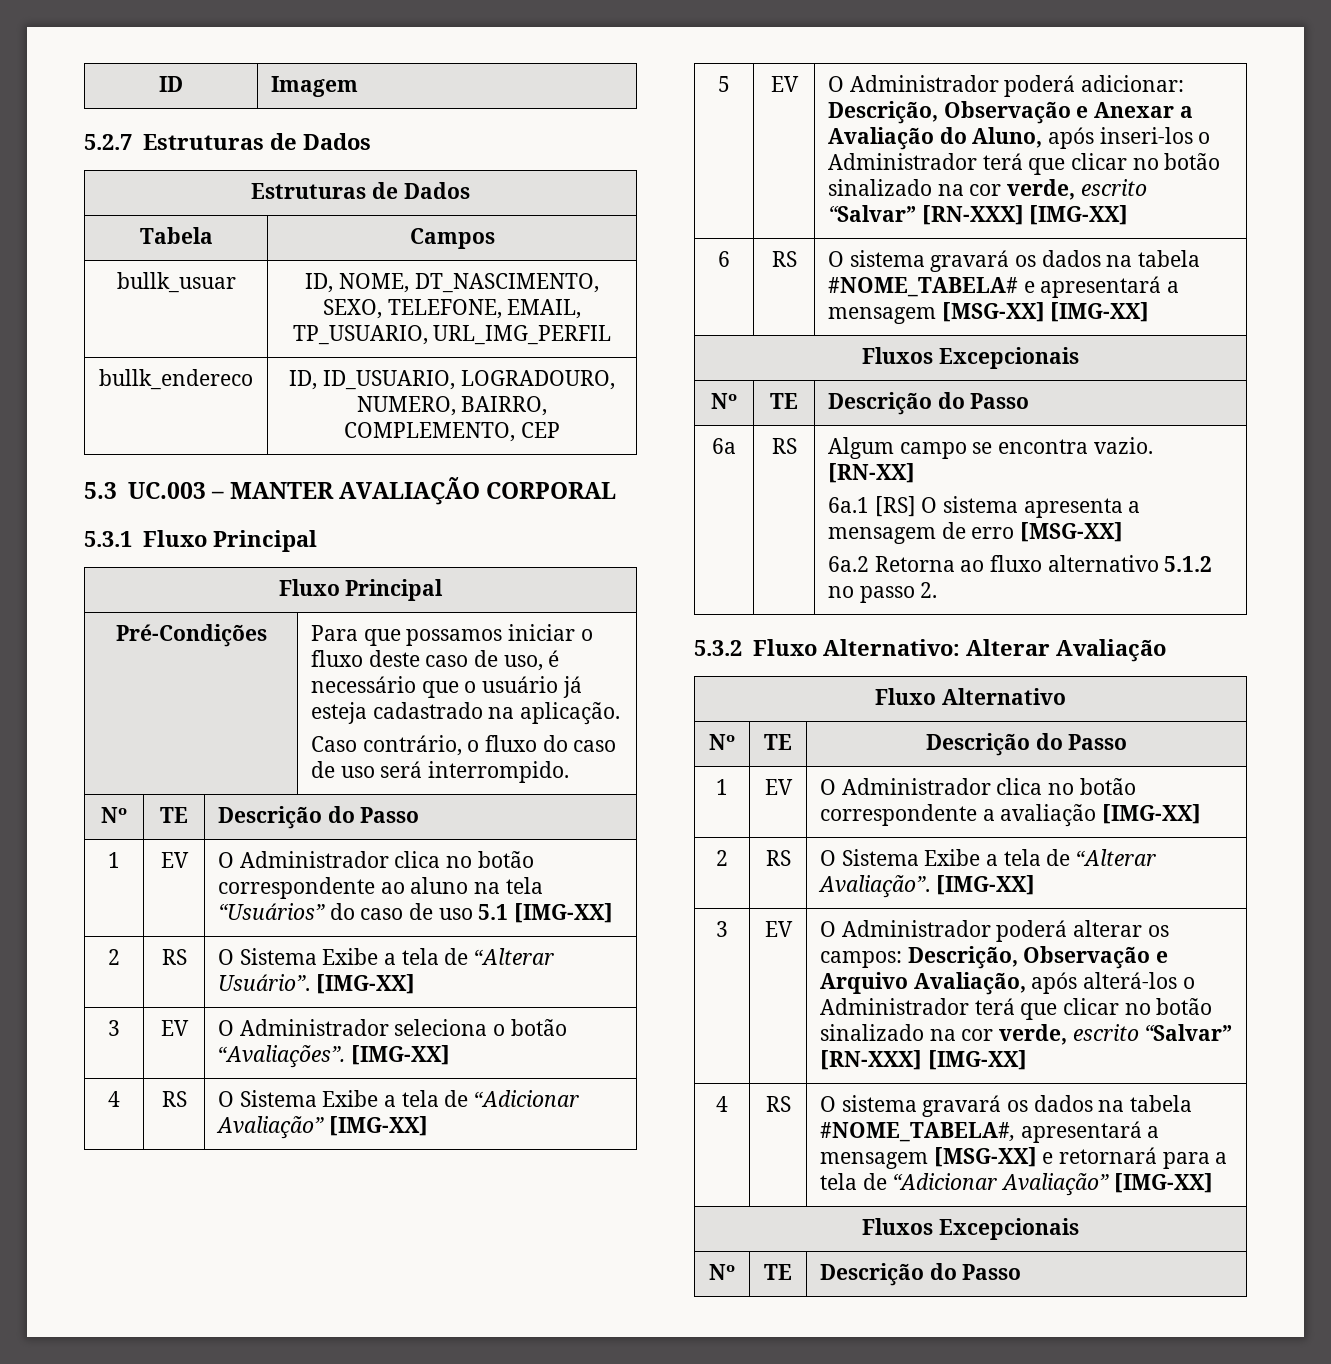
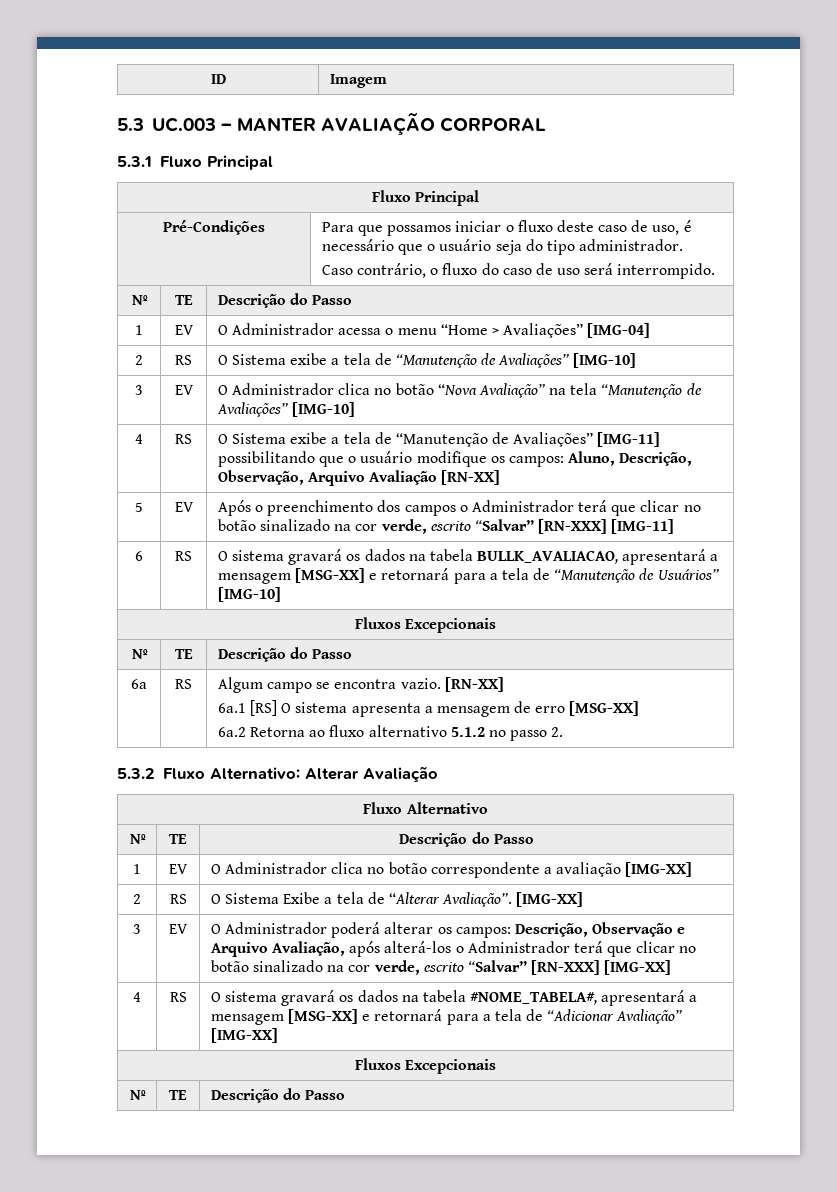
[84,133,371,150] [251,182,470,199] [139,227,213,244] [409,228,495,249] [116,272,236,293] [305,273,599,293] [322,299,582,319] [292,325,612,345] [99,369,253,390] [289,370,615,390] [356,396,548,416] [344,422,560,442] // 5.2.7 Estruturas de Dados // Estruturas de Dados // Tabela | Campos // bullk_usuar | ID, NOME, DT_NASCIMENTO, SEXO, TELEFONE, EMAIL, TP_USUARIO, URL_IMG_PERFIL // bullk_endereco | ID, ID_USUARIO, LOGRADOURO, NUMERO, BAIRRO, COMPLEMENTO, CEP -> (387, 81) none
[562,676,582,698] [311,702,621,725] já esteja cadastrado na aplicação. -> [495,239,684,255] seja do tipo administrador.
[394,851,534,868] [218,877,543,899] [218,903,614,923] [108,949,120,965] [161,949,187,965] [218,948,555,965] [218,974,415,994] [108,1020,120,1036] [160,1020,189,1036] [218,1019,567,1036] [218,1045,450,1068] clica no botão correspondente ao aluno na tela “Usuários” do caso de uso 5.1 [IMG-XX] // 2 | RS | O Sistema Exibe a tela de “Alterar Usuário”. [IMG-XX] // 3 | EV | O Administrador seleciona o botão “Avaliações”. [IMG-XX] -> [338,323,651,338] [135,355,143,365] [175,355,192,365] [217,353,637,368] [135,385,143,395] [174,385,194,395] [217,383,702,398] [216,402,355,417] acessa o menu “Home > Avaliações” [IMG-04] // 2 | RS | O Sistema exibe a tela de “Manutenção de Avaliações” [IMG-10] // 3 | EV | O Administrador clica no botão “Nova Avaliação” na tela “Manutenção de Avaliações” [IMG-10]
[322,1090,580,1107] [216,1116,428,1139] [718,76,730,92] [770,76,799,92] [828,75,1185,97] [828,101,1193,124] [828,127,1193,150] Exibe a tela de “Adicionar Avaliação” [IMG-XX] // 5 | EV | O Administrador poderá adicionar: Descrição, Observação e Anexar a Avaliação do Aluno, após inseri-los -> [290,432,661,447] [217,451,693,467] [217,470,501,486] [135,502,143,512] [174,502,194,512] [217,500,456,516] exibe a tela de “Manutenção de Avaliações” [IMG-11] possibilitando que o usuário modifique os campos: Aluno, Descrição, Observação, Arquivo Avaliação [RN-XX] // 5 | EV | Após o preenchimento dos campos
[1029,205,1129,225] [IMG-XX] -> [611,519,675,534] [IMG-11]
[828,276,1180,298] [828,302,1150,324] #NOME_TABELA# e apresentará a mensagem [MSG-XX] [IMG-XX] -> [477,549,719,565] [217,568,719,584] [217,587,281,602] BULLK_AVALIACAO, apresentará a mensagem [MSG-XX] e retornará para a tela de “Manutenção de Usuários” [IMG-10]

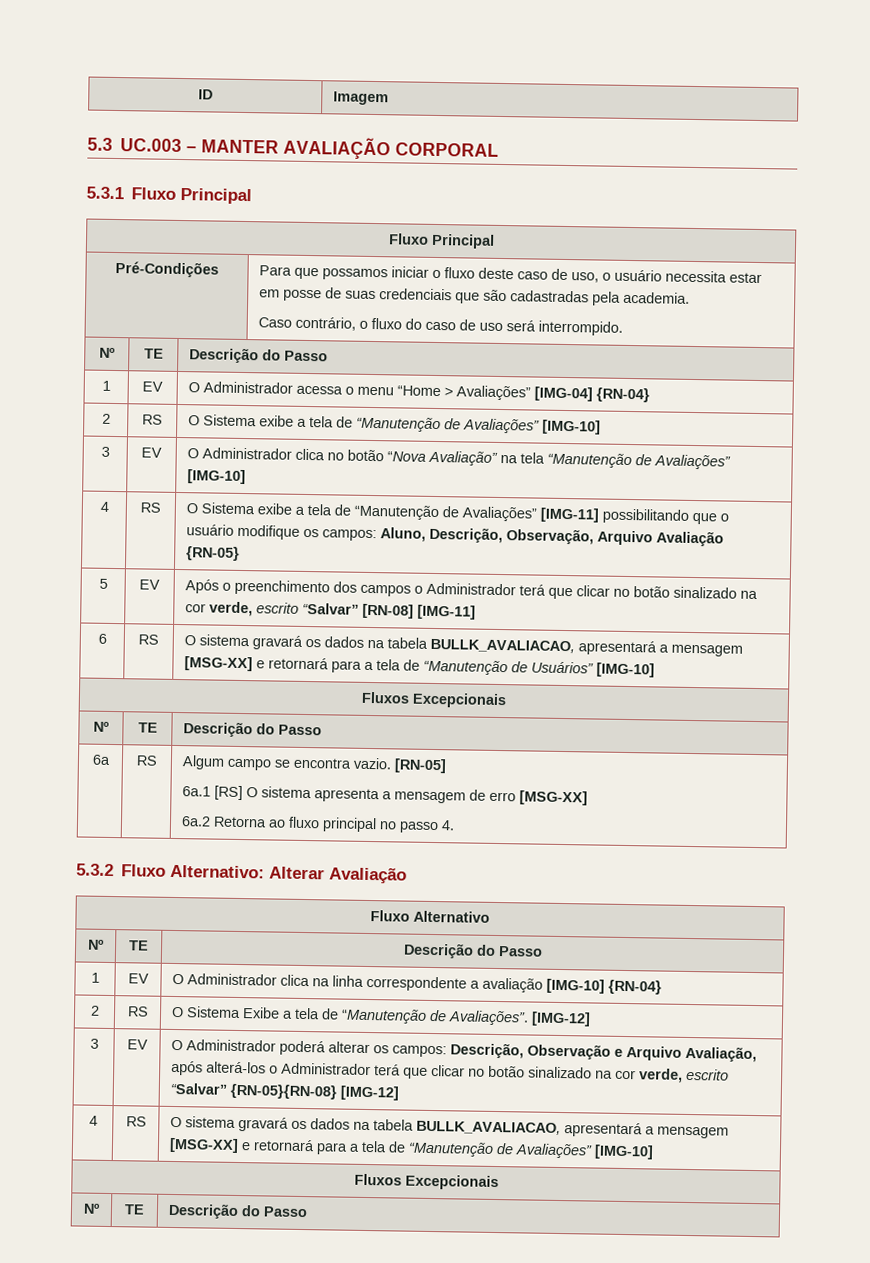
[683,220,692,232] [321,239,684,255] é necessário que o usuário seja do tipo administrador. -> [602,269,763,284] [259,287,691,306] o usuário necessita estar em posse de suas credenciais que são cadastradas pela academia.
(651, 330) none -> [596,387,651,403] {RN-04}
[441,470,501,485] [RN-XX] -> [186,546,241,561] {RN-05}
[538,519,608,534] [RN-XXX] -> [362,603,415,619] [RN-08]
[444,677,504,692] [RN-XX] -> [394,758,448,774] [RN-05]
[368,725,485,737] alternativo 5.1.2 -> [322,817,378,833] principal
[551,727,564,737] 2. -> [441,820,456,831] 4.
[367,862,427,874] no botão -> [312,975,365,987] na linha
[625,862,693,877] [IMG-XX] -> [546,978,663,995] [IMG-10] {RN-04}
[388,892,584,907] “Alterar Avaliação”. [IMG-XX] -> [341,1008,592,1027] “Manutenção de Avaliações”. [IMG-12]
[531,960,672,975] [RN-XXX] [IMG-XX] -> [230,1083,400,1101] {RN-05}{RN-08} [IMG-12]
[470,992,598,1005] #NOME_TABELA#, -> [416,1120,562,1136] BULLK_AVALIACAO,
[547,1009,683,1024] [210,1028,278,1043] “Adicionar Avaliação” [IMG-XX] -> [408,1141,655,1160] “Manutenção de Avaliações” [IMG-10]

